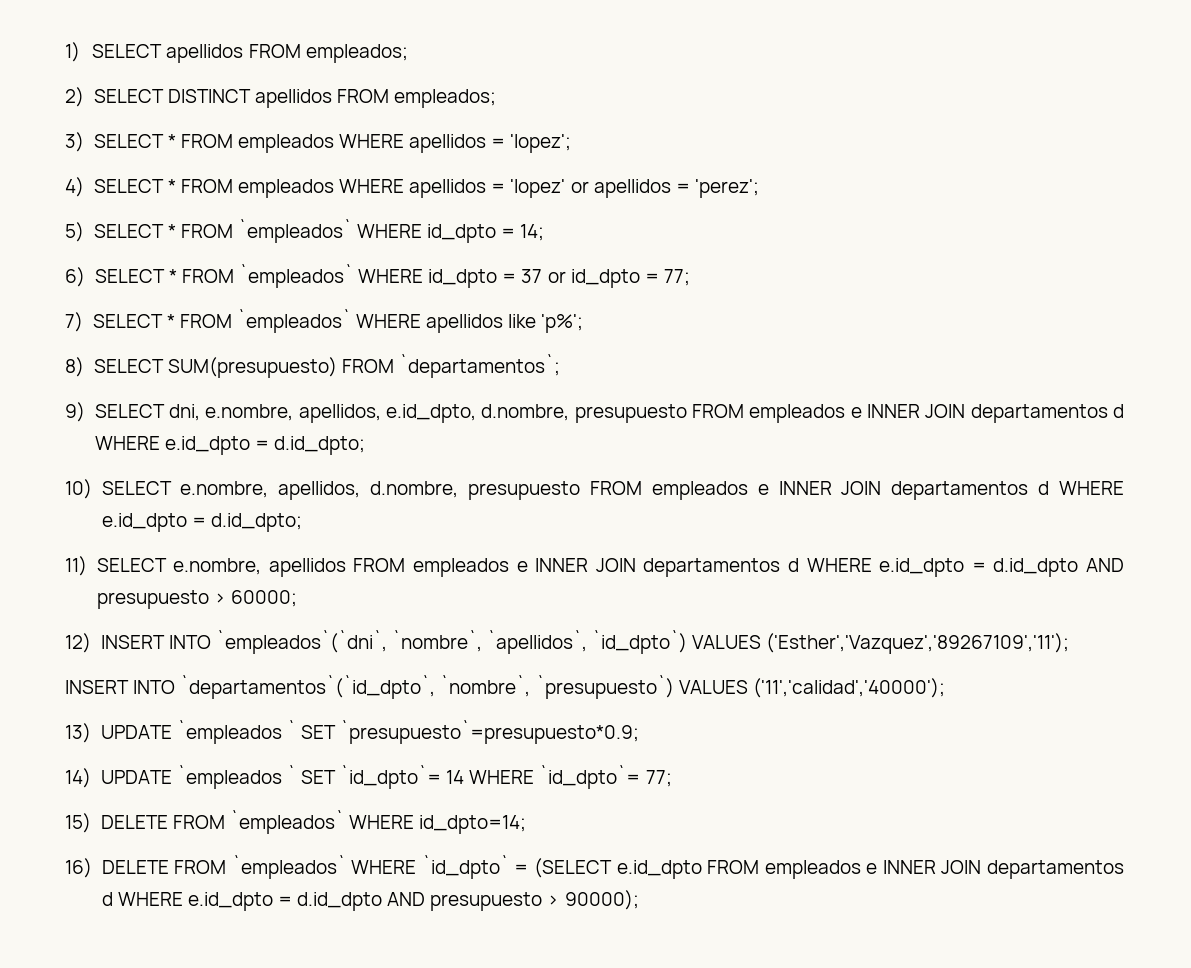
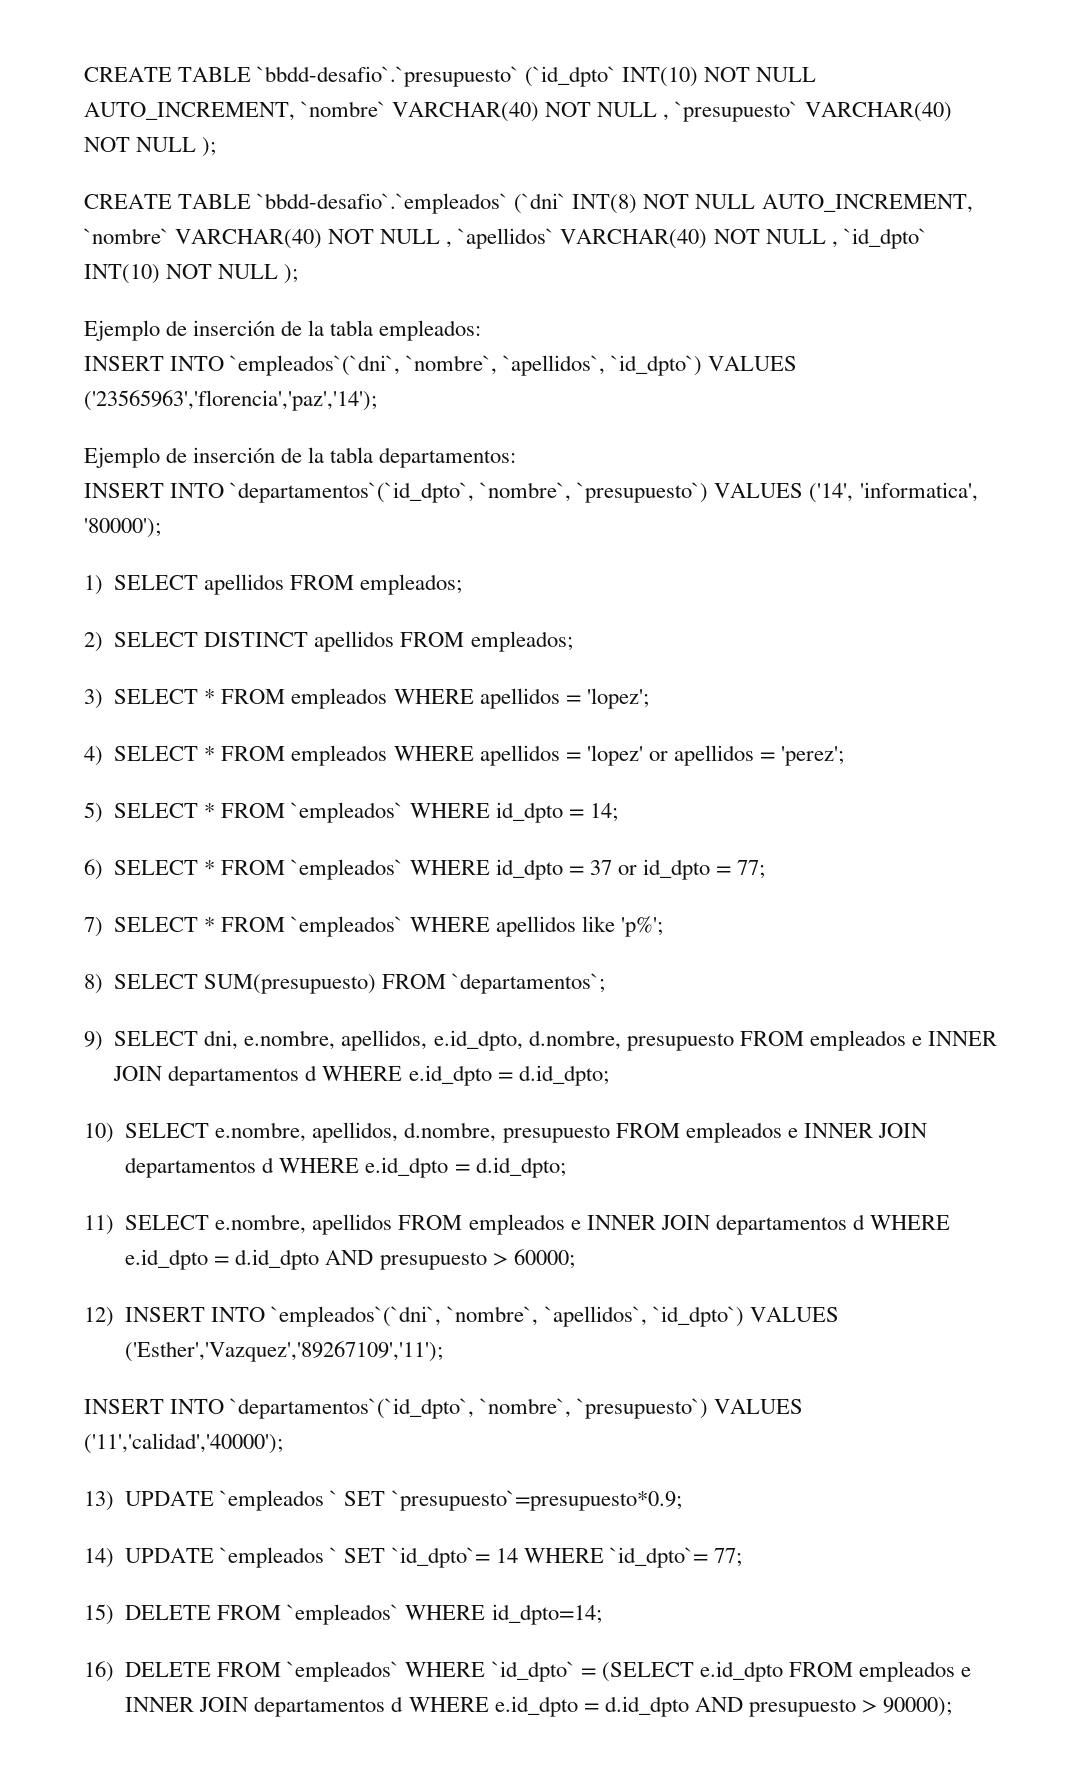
(65, 52) none -> [84,66,817,87] [84,101,952,122] [84,137,217,157] [84,193,973,214] [84,228,927,249] [84,264,299,284] [84,320,482,341] [84,355,798,376] [84,390,377,411] [84,447,517,468] [84,482,978,503] [84,518,161,538] CREATE TABLE `bbdd-desafio`.`presupuesto` (`id_dpto` INT(10) NOT NULL AUTO_INCREMENT, `nombre` VARCHAR(40) NOT NULL , `presupuesto` VARCHAR(40) NOT NULL ); // CREATE TABLE `bbdd-desafio`.`empleados` (`dni` INT(8) NOT NULL AUTO_INCREMENT, `nombre` VARCHAR(40) NOT NULL , `apellidos` VARCHAR(40) NOT NULL , `id_dpto` INT(10) NOT NULL ); // Ejemplo de inserción de la tabla empleados: // INSERT INTO `empleados`(`dni`, `nombre`, `apellidos`, `id_dpto`) VALUES ('23565963','florencia','paz','14'); // Ejemplo de inserción de la tabla departamentos: // INSERT INTO `departamentos`(`id_dpto`, `nombre`, `presupuesto`) VALUES ('14', 'informatica', '80000'); //

